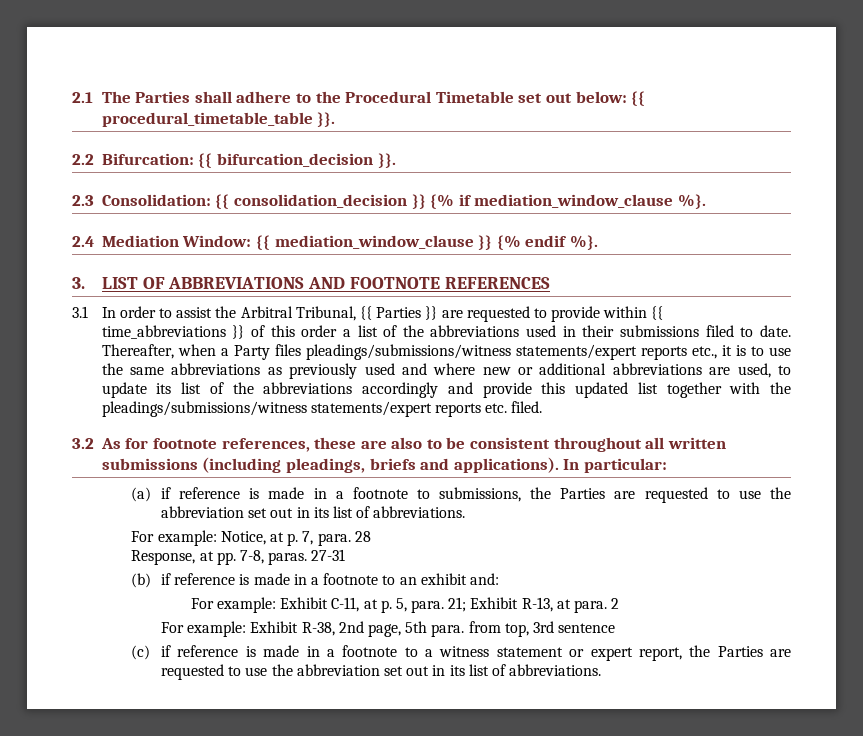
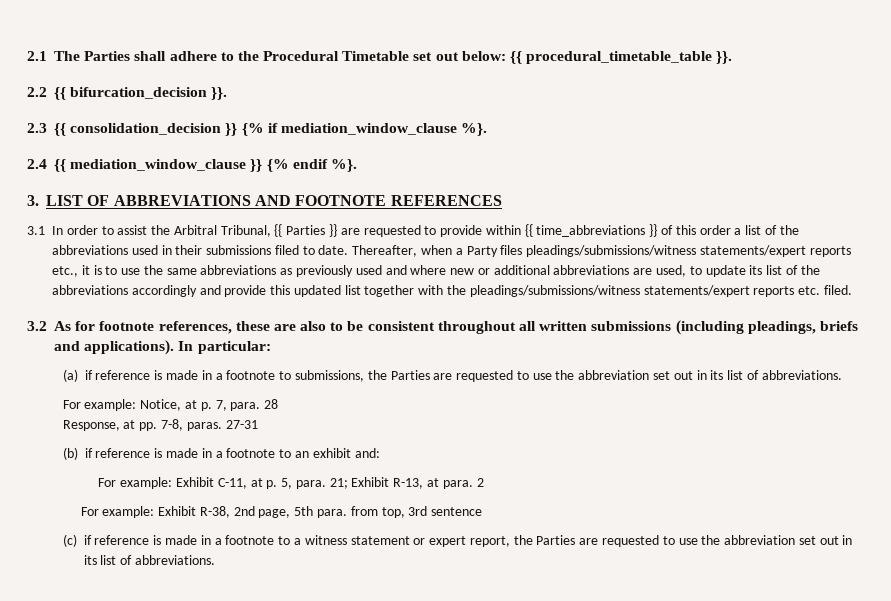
[101,153,194,165] Bifurcation: -> (47, 92) none
[101,194,211,206] Consolidation: -> (47, 128) none
[101,235,252,247] Mediation Window: -> (47, 164) none

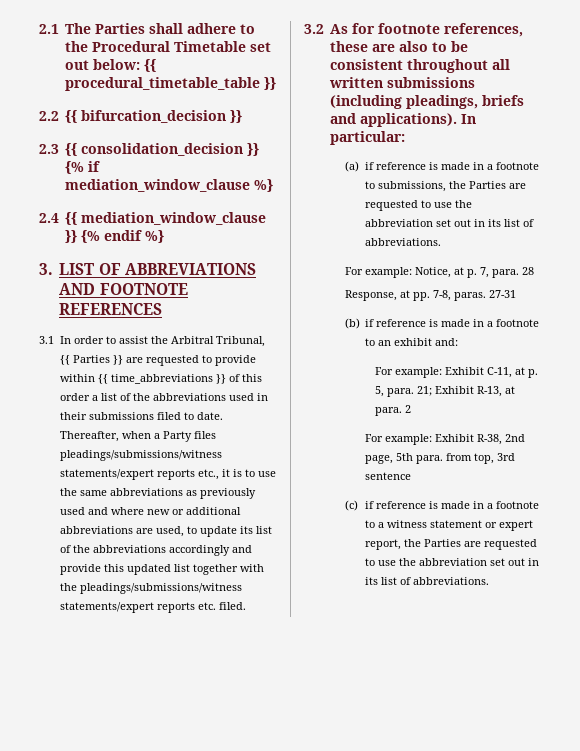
[716,51,733,64] }}. -> [263,77,276,90] }}
[211,87,228,100] }}. -> [229,110,242,123] }}
[461,123,488,136] %}. -> [253,179,273,192] %}
[330,159,357,172] %}. -> [144,230,164,243] %}

